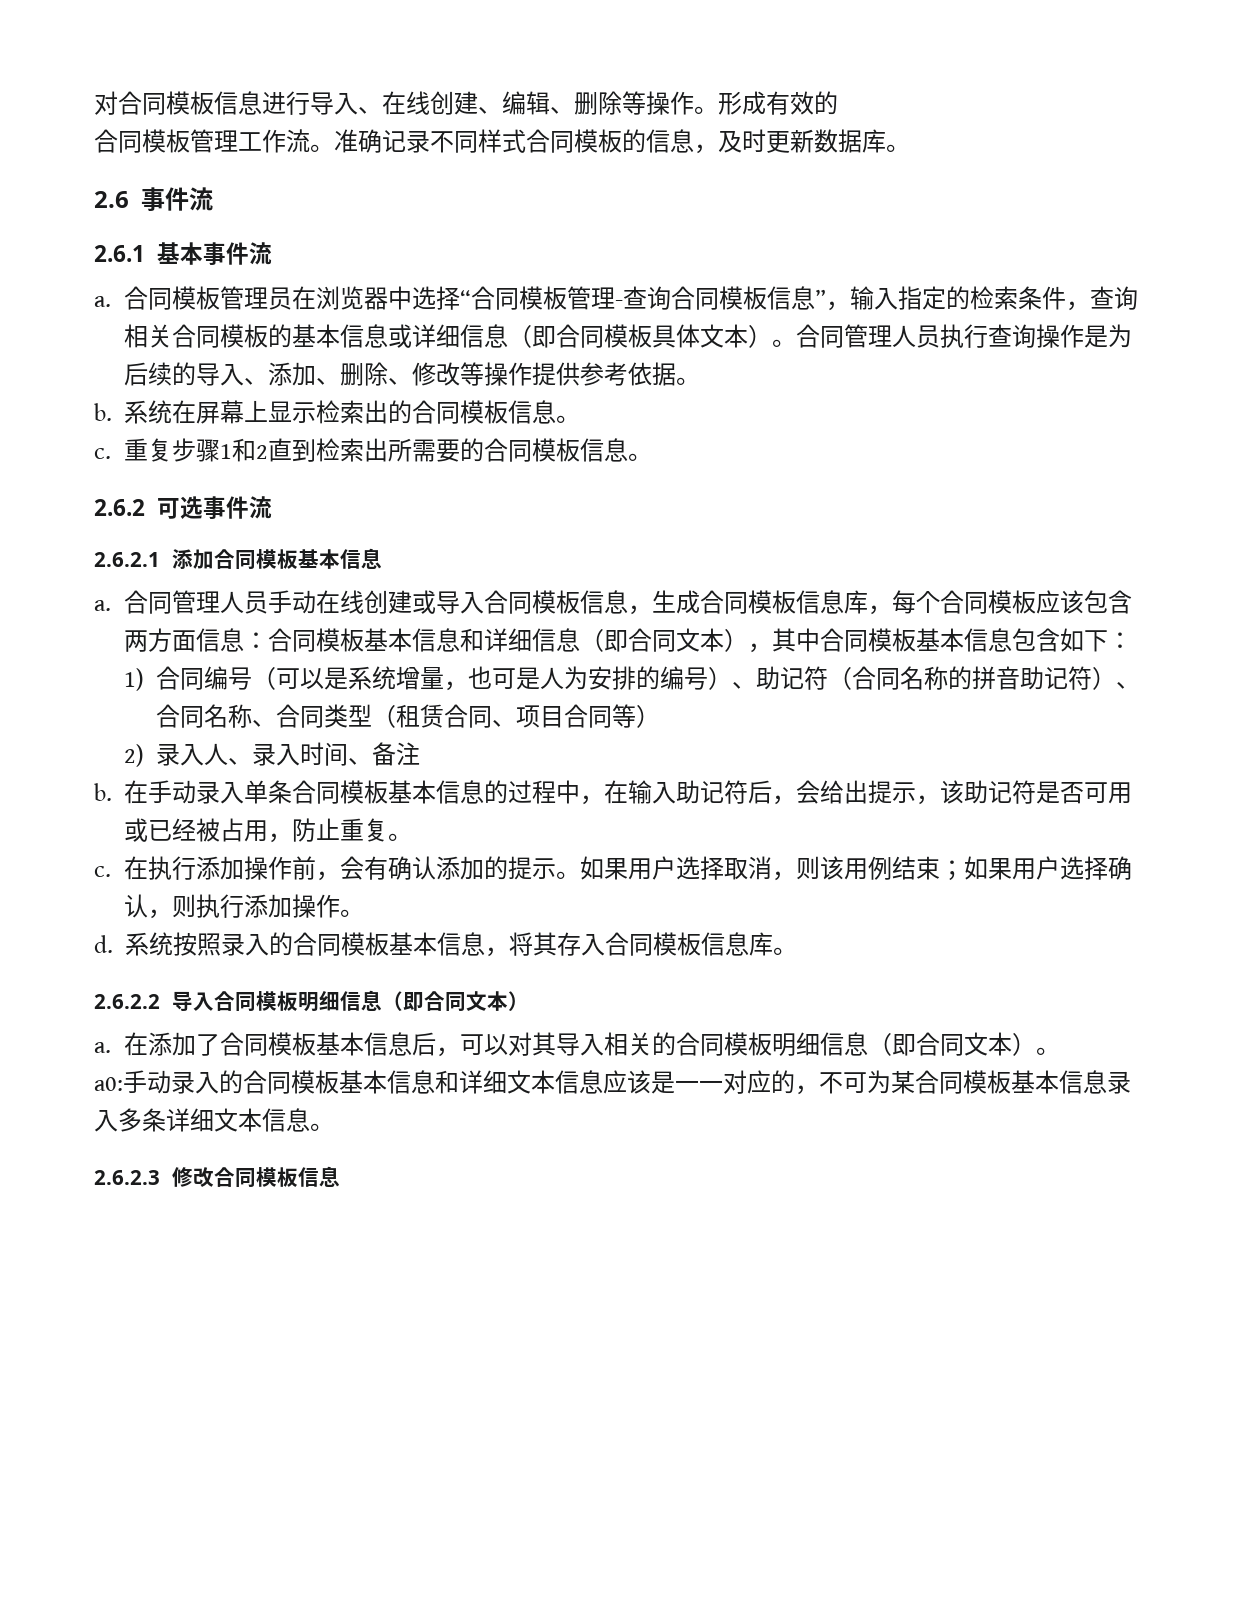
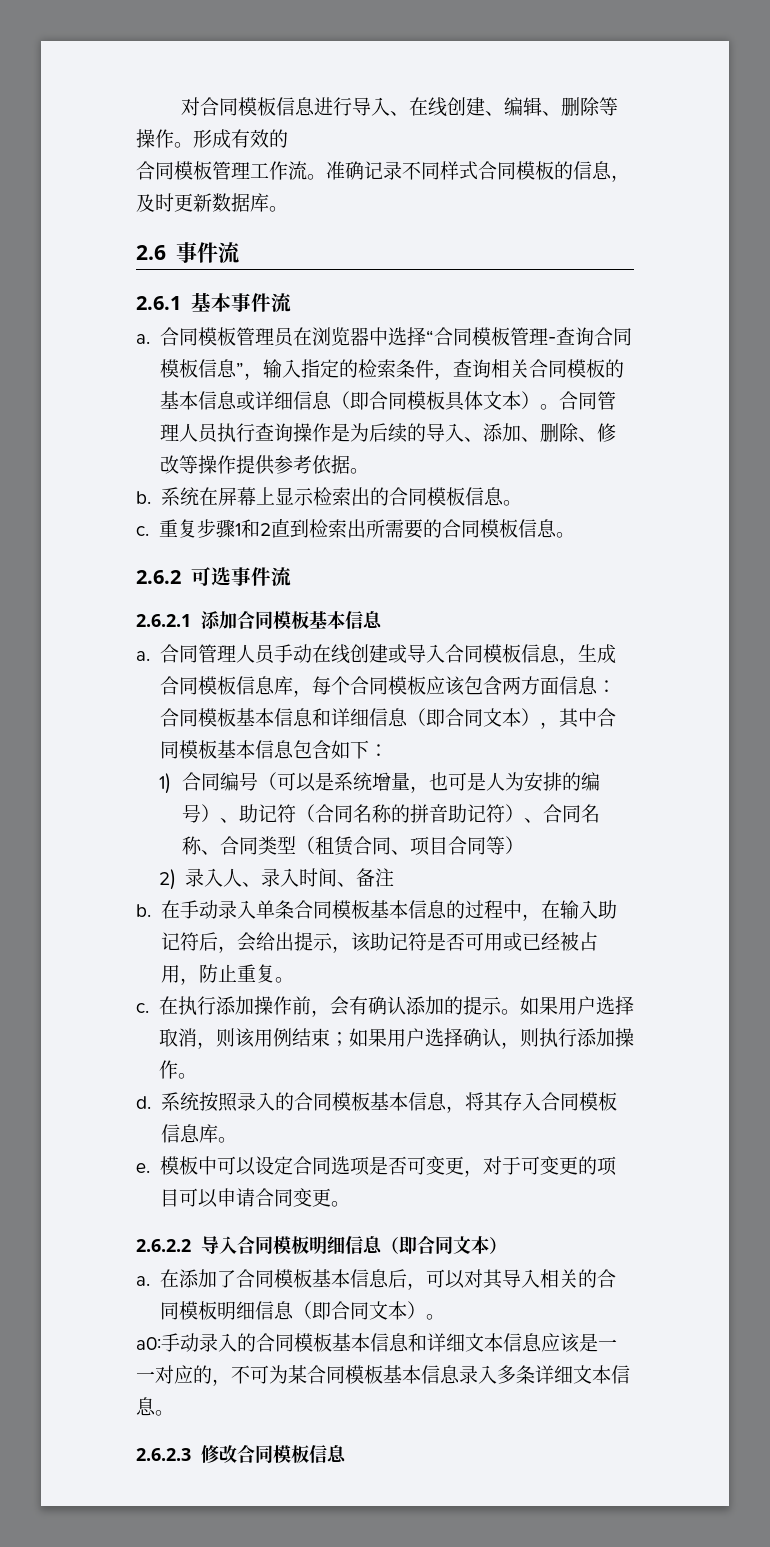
(797, 951) none -> [136,1156,617,1177] [159,1188,350,1208] // e.模板中可以设定合同选项是否可变更，对于可变更的项目可以申请合同变更。

